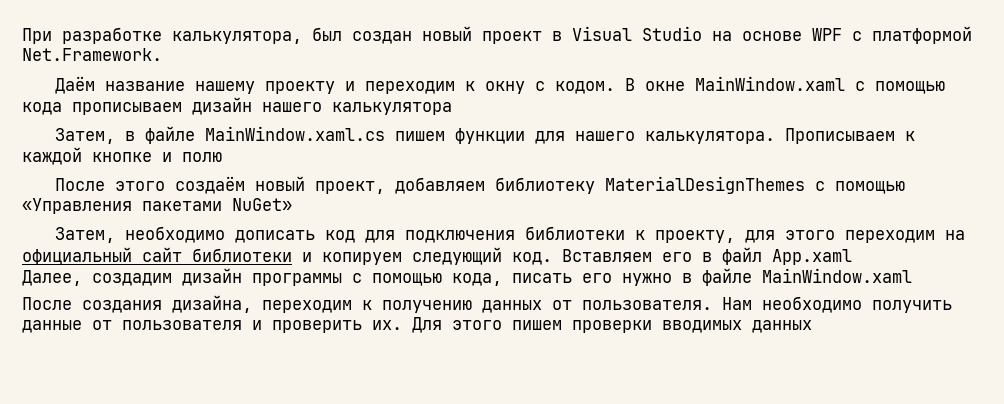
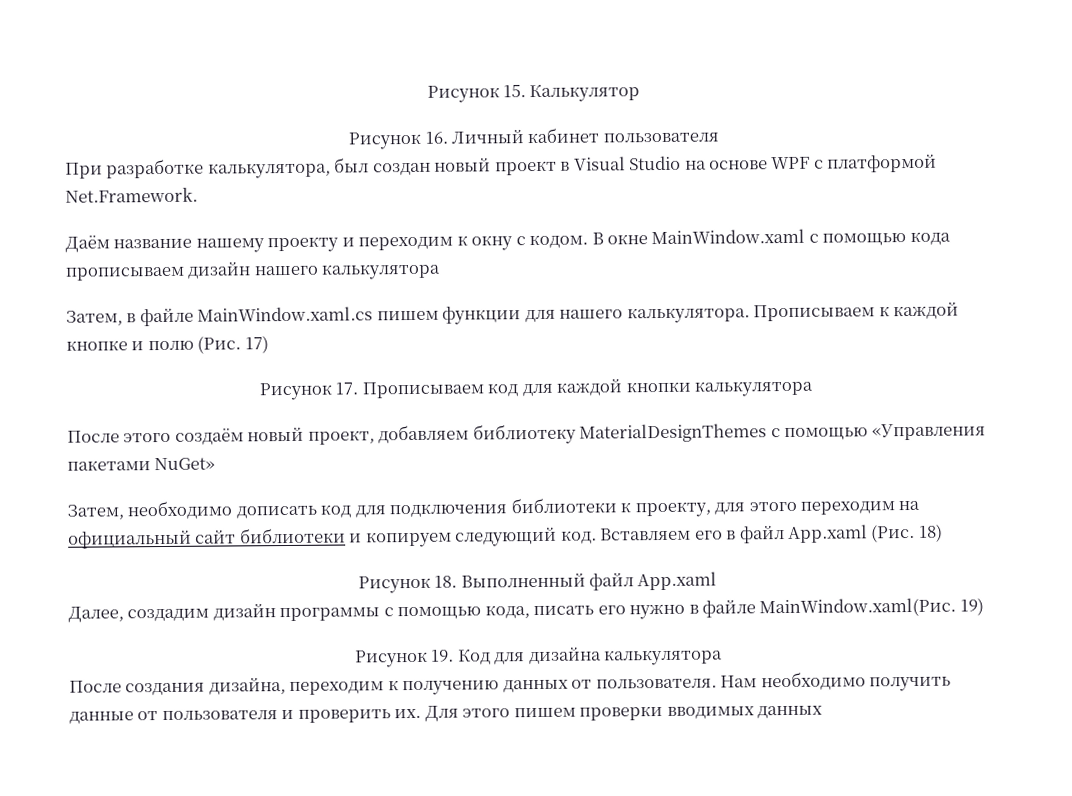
(22, 36) none -> [426,84,641,103] [348,127,719,150] Рисунок 15. Калькулятор // Рисунок 16. Личный кабинет пользователя //
(222, 157) none -> [197,335,269,354] [258,378,814,401] (Рис. 17) // Рисунок 17. Прописываем код для каждой кнопки калькулятора
(852, 257) none -> [871,523,943,543] [357,571,718,594] (Рис. 18) // Рисунок 18. Выполненный файл App.xaml
[762,268,912,283] MainWindow.xaml -> [759,597,984,618] [354,646,724,668] MainWindow.xaml(Рис. 19) // Рисунок 19. Код для дизайна калькулятора

